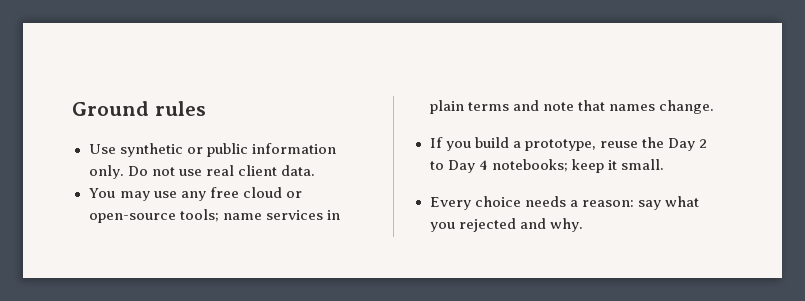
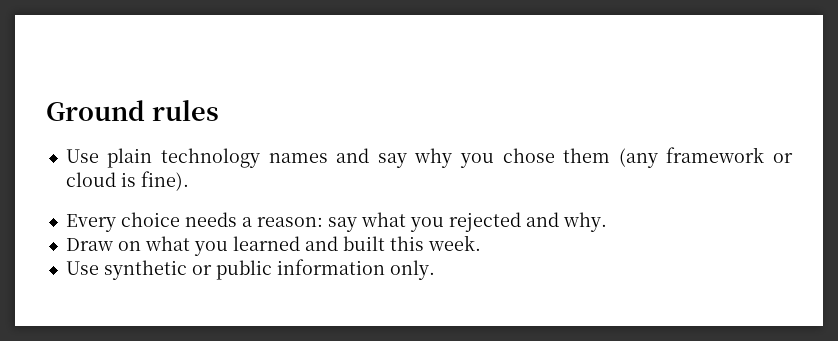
[119,143,336,157] [88,165,315,179] [88,187,302,201] [88,209,340,223] [429,100,714,114] [429,137,707,151] [429,159,664,173] synthetic or public information only. Do not use real client data. // You may use any free cloud or open-source tools; name services in plain terms and note that names change. // If you build a prototype, reuse the Day 2 to Day 4 notebooks; keep it small. -> [107,147,794,168] [65,171,189,191] plain technology names and say why you chose them (any framework or cloud is fine).
(583, 225) none -> [65,235,481,256] [65,259,435,280] // Draw on what you learned and built this week. // Use synthetic or public information only.

